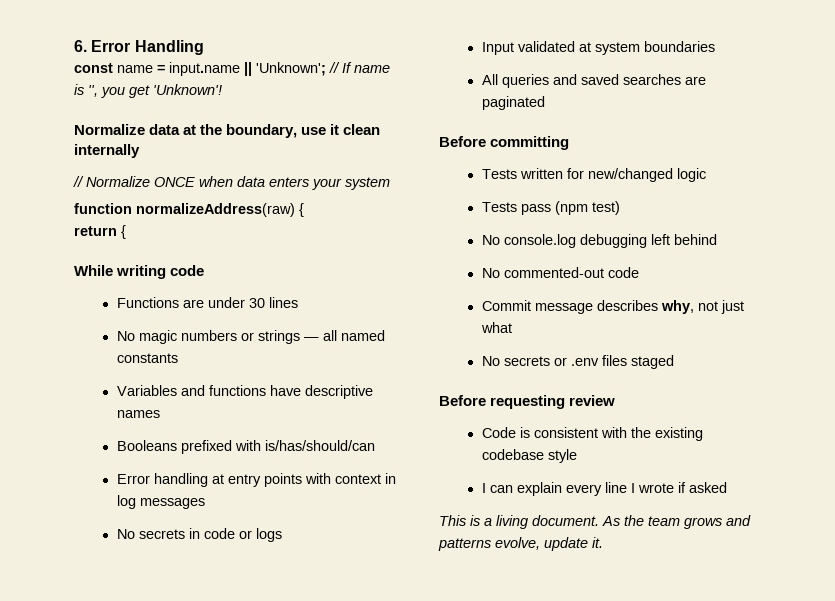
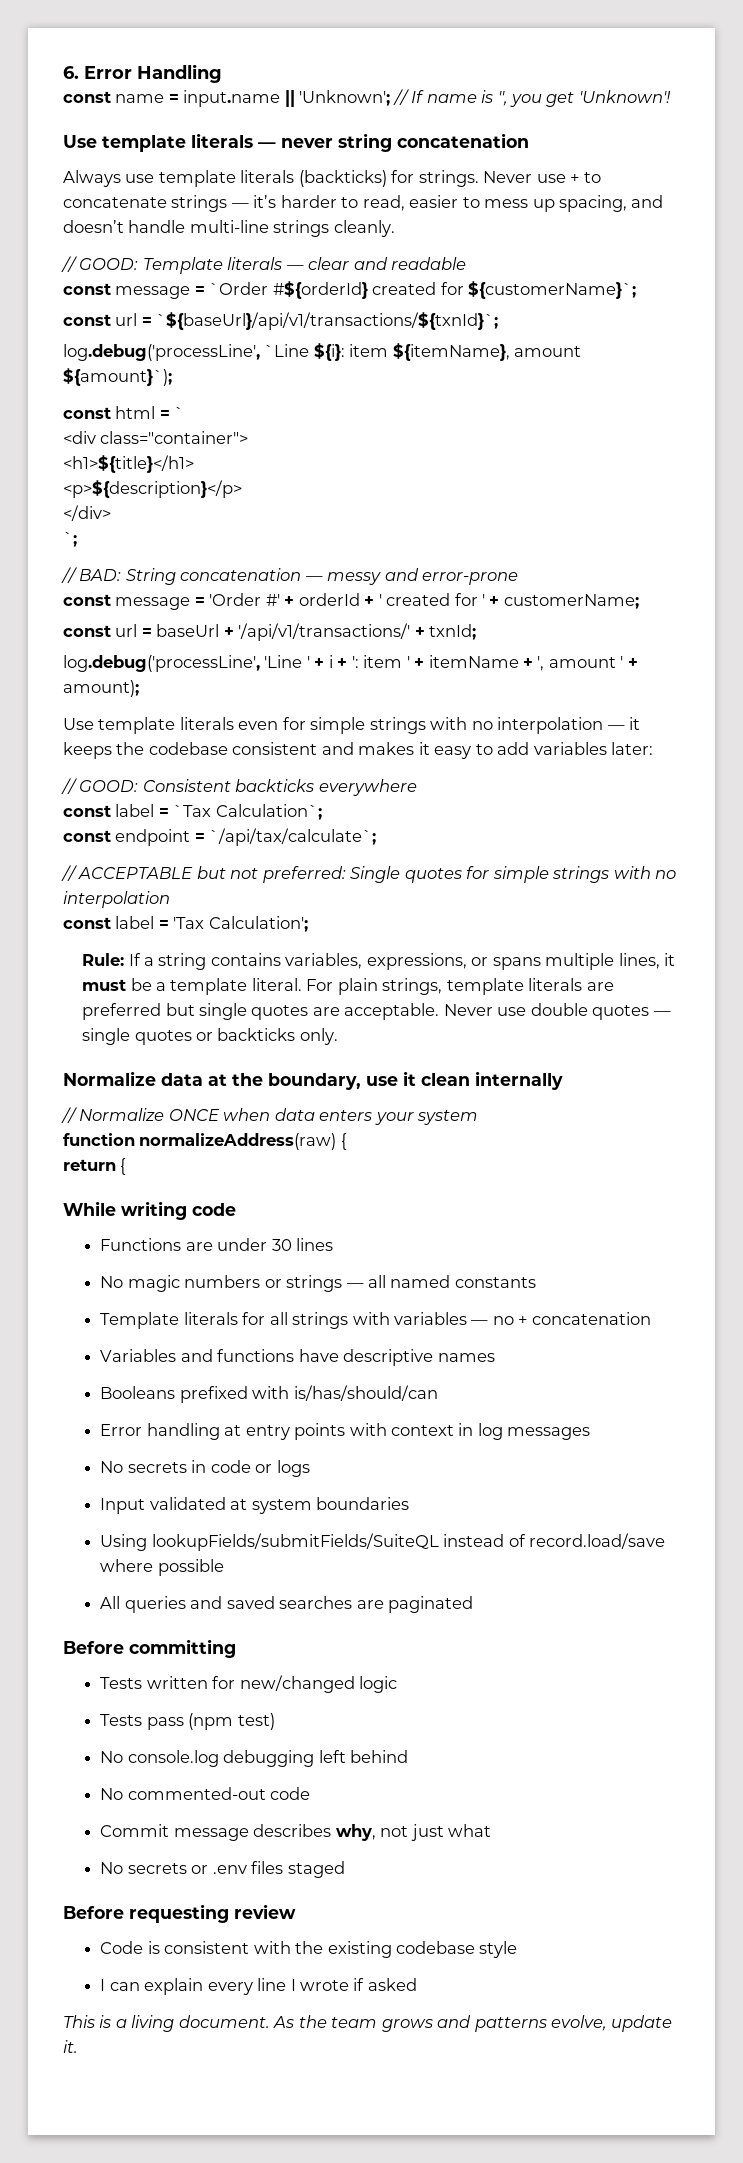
(222, 89) none -> [63,133,529,152] [63,170,601,187] [63,195,664,212] [63,220,395,237] [61,256,467,274] [63,281,637,299] [63,312,499,330] [63,343,582,361] [63,368,172,386] [63,406,185,419] [63,431,249,444] [63,455,194,473] [63,480,242,498] [63,505,111,521] [63,531,77,547] [61,567,519,585] [63,593,639,610] [63,623,477,641] [63,655,638,672] [63,680,139,697] [63,717,641,734] [63,742,654,759] [61,778,417,796] [63,804,322,820] [63,828,377,846] [61,865,677,883] [63,891,170,908] [63,916,308,932] [82,953,676,970] [82,978,614,995] [82,1003,671,1020] [82,1028,338,1045] // Use template literals — never string concatenation // Always use template literals (backticks) for strings. Never use + to concatenate strings — it’s harder to read, easier to mess up spacing, and doesn’t handle multi-line strings cleanly. // // GOOD: Template literals — clear and readable // const message = `Order #${orderId} created for ${customerName}`; // const url = `${baseUrl}/api/v1/transactions/${txnId}`; // log.debug('processLine', `Line ${i}: item ${itemName}, amount ${amount}`); // const html = ` // <div class="container"> // <h1>${title}</h1> // <p>${description}</p> // </div> // `; // // BAD: String concatenation — messy and error-prone // const message = 'Order #' + orderId + ' created for ' + customerName; // const url = baseUrl + '/api/v1/transactions/' + txnId; // log.debug('processLine', 'Line ' + i + ': item ' + itemName + ', amount ' + amount); // Use template literals even for simple strings with no interpolation — it keeps the codebase consistent and makes it easy to add variables later: // // GOOD: Consistent backticks everywhere // const label = `Tax Calculation`; // const endpoint = `/api/tax/calculate`; // // ACCEPTABLE but not preferred: Single quotes for simple strings with no interpolation // const label = 'Tax Calculation'; // Rule: If a string contains variables, expressions, or spans multiple lines, it must be a template literal. For plain strings, template literals are preferred but single quotes are acceptable. Never use double quotes — single quotes or backticks only.
(178, 358) none -> [100,1312,651,1329] // Template literals for all strings with variables — no + concatenation
(715, 46) none -> [100,1533,666,1551] [100,1559,224,1576] // Using lookupFields/submitFields/SuiteQL instead of record.load/save where possible

